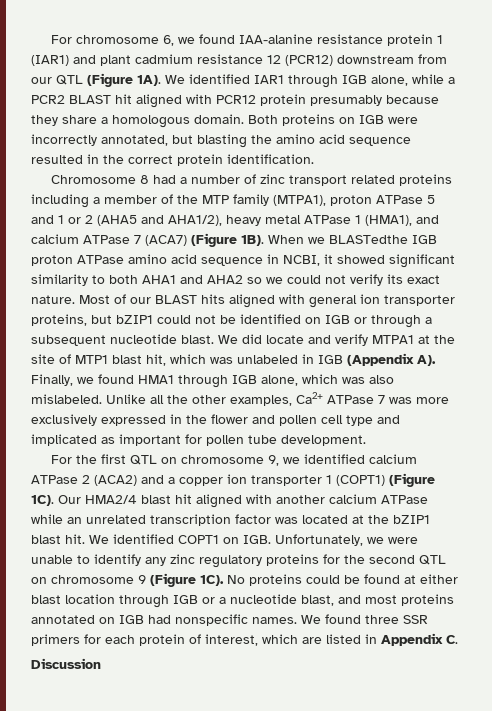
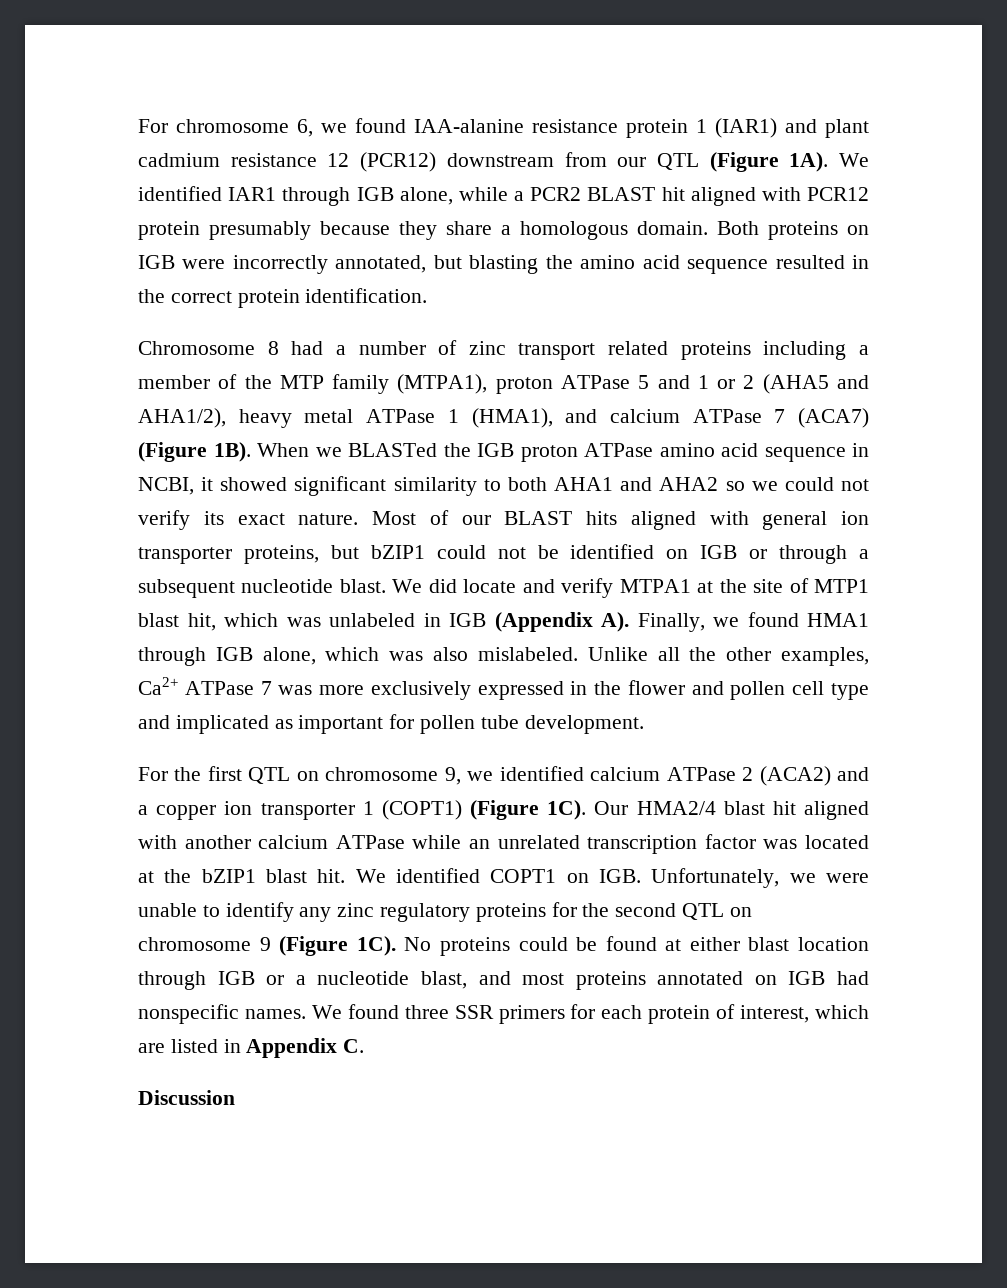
[329,235,408,244] BLASTedthe -> [348,443,471,457] BLASTed the

